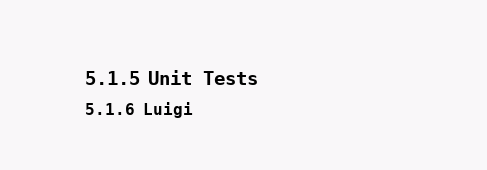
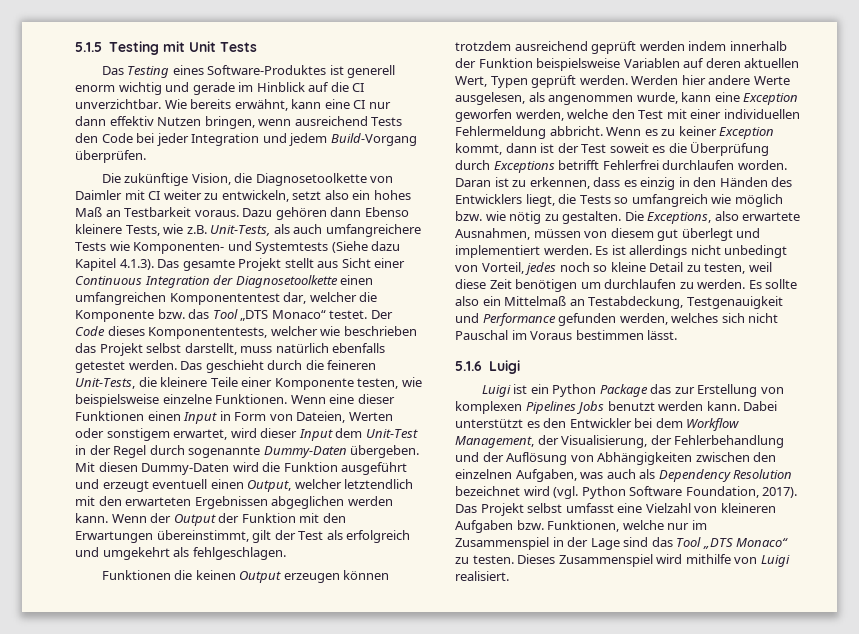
(140, 78) none -> [108,41,185,55] Testing mit
[85,102,193,118] 5.1.6 Luigi -> [101,65,396,78] [75,82,365,95] [75,99,391,111] [75,116,403,129] [75,133,417,146] [75,150,146,163] [101,173,394,186] [75,190,411,202] [75,207,409,220] [75,224,421,237] [75,241,401,254] [75,258,406,271] [75,275,374,288] [75,292,378,305] [75,309,393,322] [75,326,417,339] [75,343,386,356] [75,360,377,373] [75,377,422,390] [75,394,395,407] [75,411,393,424] [75,428,418,441] [75,445,420,458] [75,462,408,475] [75,479,414,492] [75,496,393,509] [75,513,346,526] [75,530,411,543] [75,547,286,560] [101,570,390,583] [455,41,787,54] [455,58,800,71] [455,75,790,88] [455,92,799,105] [455,109,800,122] [455,126,775,139] [455,142,770,156] [455,160,787,173] [455,177,793,190] [455,194,783,207] [455,211,801,224] [455,228,761,241] [455,245,788,258] [455,262,772,275] [455,279,798,292] [455,296,783,309] [455,313,779,326] [455,330,678,340] [455,360,520,374] [481,384,784,397] [455,401,778,414] [455,418,740,431] [455,435,785,448] [455,452,777,465] [455,469,793,482] [455,486,798,499] [455,503,776,516] [455,520,707,533] [455,537,789,550] [455,554,790,567] [455,571,509,581] Das Testing eines Software-Produktes ist generell enorm wichtig und gerade im Hinblick auf die CI unverzichtbar. Wie bereits erwähnt, kann eine CI nur dann effektiv Nutzen bringen, wenn ausreichend Tests den Code bei jeder Integration und jedem Build-Vorgang überprüfen. // Die zukünftige Vision, die Diagnosetoolkette von Daimler mit CI weiter zu entwickeln, setzt also ein hohes Maß an Testbarkeit voraus. Dazu gehören dann Ebenso kleinere Tests, wie z.B. Unit-Tests, als auch umfangreichere Tests wie Komponenten- und Systemtests (Siehe dazu Kapitel 4.1.3). Das gesamte Projekt stellt aus Sicht einer Continuous Integration der Diagnosetoolkette einen umfangreichen Komponententest dar, welcher die Komponente bzw. das Tool „DTS Monaco“ testet. Der Code dieses Komponententests, welcher wie beschrieben das Projekt selbst darstellt, muss natürlich ebenfalls getestet werden. Das geschieht durch die feineren Unit-Tests, die kleinere Teile einer Komponente testen, wie beispielsweise einzelne Funktionen. Wenn eine dieser Funktionen einen Input in Form von Dateien, Werten oder sonstigem erwartet, wird dieser Input dem Unit-Test in der Regel durch sogenannte Dummy-Daten übergeben. Mit diesen Dummy-Daten wird die Funktion ausgeführt und erzeugt eventuell einen Output, welcher letztendlich mit den erwarteten Ergebnissen abgeglichen werden kann. Wenn der Output der Funktion mit den Erwartungen übereinstimmt, gilt der Test als erfolgreich und umgekehrt als fehlgeschlagen. // Funktionen die keinen Output erzeugen können trotzdem ausreichend geprüft werden indem innerhalb der Funktion beispielsweise Variablen auf deren aktuellen Wert, Typen geprüft werden. Werden hier andere Werte ausgelesen, als angenommen wurde, kann eine Exception geworfen werden, welche den Test mit einer individuellen Fehlermeldung abbricht. Wenn es zu keiner Exception kommt, dann ist der Test soweit es die Überprüfung durch Exceptions betrifft Fehlerfrei durchlaufen worden. Daran ist zu erkennen, dass es einzig in den Händen des Entwicklers liegt, die Tests so umfangreich wie möglich bzw. wie nötig zu gestalten. Die Exceptions, also erwartete Ausnahmen, müssen von diesem gut überlegt und implementiert werden. Es ist allerdings nicht unbedingt von Vorteil, jedes noch so kleine Detail zu testen, weil diese Zeit benötigen um durchlaufen zu werden. Es sollte also ein Mittelmaß an Testabdeckung, Testgenauigkeit und Performance gefunden werden, welches sich nicht Pauschal im Voraus bestimmen lässt. // 5.1.6 Luigi // Luigi ist ein Python Package das zur Erstellung von komplexen Pipelines Jobs benutzt werden kann. Dabei unterstützt es den Entwickler bei dem Workflow Management, der Visualisierung, der Fehlerbehandlung und der Auflösung von Abhängigkeiten zwischen den einzelnen Aufgaben, was auch als Dependency Resolution bezeichnet wird (vgl. Python Software Foundation, 2017). Das Projekt selbst umfasst eine Vielzahl von kleineren Aufgaben bzw. Funktionen, welche nur im Zusammenspiel in der Lage sind das Tool „DTS Monaco“ zu testen. Dieses Zusammenspiel wird mithilfe von Luigi realisiert.

